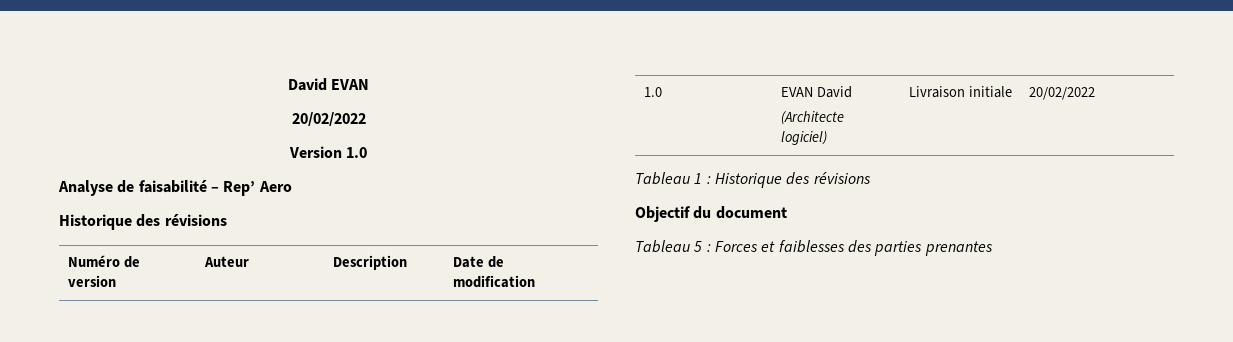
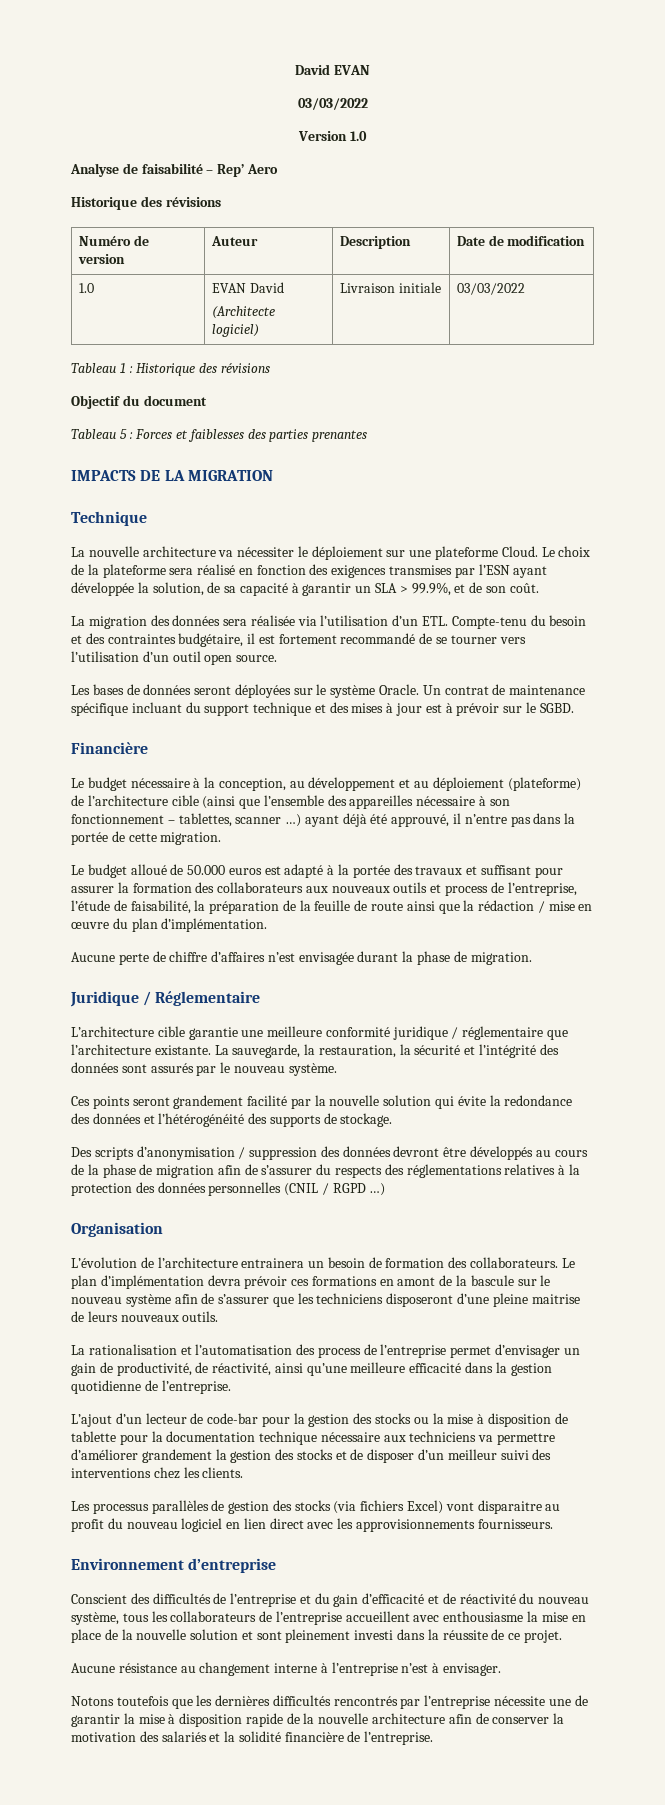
[291,112,366,126] 20/02/2022 -> [297,98,368,110] 03/03/2022
[1028,87,1095,100] 20/02/2022 -> [456,283,525,295] 03/03/2022
(993, 248) none -> [71,470,273,481] [71,511,147,526] [71,546,591,560] [71,564,548,578] [71,582,539,596] [71,615,587,629] [71,633,526,647] [71,651,278,665] [71,684,586,698] [71,702,574,716] [71,742,148,754] [71,777,581,791] [71,795,510,809] [71,813,576,827] [71,831,222,845] [71,864,563,878] [71,882,577,896] [71,900,593,914] [71,918,268,932] [71,951,532,965] [70,991,261,1007] [71,1026,569,1040] [71,1044,559,1058] [71,1062,337,1076] [71,1095,573,1109] [71,1113,393,1127] [71,1146,588,1160] [71,1164,580,1178] [71,1182,386,1196] [71,1222,163,1237] [71,1257,575,1268] [71,1275,551,1289] [71,1293,580,1307] [71,1311,219,1322] [71,1344,580,1358] [71,1362,552,1376] [71,1380,231,1394] [71,1413,568,1427] [71,1431,556,1445] [71,1449,552,1463] [71,1467,244,1479] [71,1500,561,1514] [71,1518,553,1532] [71,1558,277,1573] [71,1593,590,1607] [71,1611,586,1625] [71,1629,562,1643] [71,1662,502,1676] [71,1695,588,1709] [71,1713,565,1727] [71,1731,434,1745] // IMPACTS DE LA MIGRATION // Technique // La nouvelle architecture va nécessiter le déploiement sur une plateforme Cloud. Le choix de la plateforme sera réalisé en fonction des exigences transmises par l’ESN ayant développée la solution, de sa capacité à garantir un SLA > 99.9%, et de son coût. // La migration des données sera réalisée via l’utilisation d’un ETL. Compte-tenu du besoin et des contraintes budgétaire, il est fortement recommandé de se tourner vers l’utilisation d’un outil open source. // Les bases de données seront déployées sur le système Oracle. Un contrat de maintenance spécifique incluant du support technique et des mises à jour est à prévoir sur le SGBD. // Financière // Le budget nécessaire à la conception, au développement et au déploiement (plateforme) de l’architecture cible (ainsi que l’ensemble des appareilles nécessaire à son fonctionnement – tablettes, scanner …) ayant déjà été approuvé, il n’entre pas dans la portée de cette migration. // Le budget alloué de 50.000 euros est adapté à la portée des travaux et suffisant pour assurer la formation des collaborateurs aux nouveaux outils et process de l’entreprise, l’étude de faisabilité, la préparation de la feuille de route ainsi que la rédaction / mise en œuvre du plan d’implémentation. // Aucune perte de chiffre d’affaires n’est envisagée durant la phase de migration. // Juridique / Réglementaire // L’architecture cible garantie une meilleure conformité juridique / réglementaire que l’architecture existante. La sauvegarde, la restauration, la sécurité et l’intégrité des données sont assurés par le nouveau système. // Ces points seront grandement facilité par la nouvelle solution qui évite la redondance des données et l’hétérogénéité des supports de stockage. // Des scripts d’anonymisation / suppression des données devront être développés au cours de la phase de migration afin de s’assurer du respects des réglementations relatives à la protection des données personnelles (CNIL / RGPD …) // Organisation // L’évolution de l’architecture entrainera un besoin de formation des collaborateurs. Le plan d’implémentation devra prévoir ces formations en amont de la bascule sur le nouveau système afin de s’assurer que les techniciens disposeront d’une pleine maitrise de leurs nouveaux outils. // La rationalisation et l’automatisation des process de l’entreprise permet d’envisager un gain de productivité, de réactivité, ainsi qu’une meilleure efficacité dans la gestion quotidienne de l’entreprise. // L’ajout d’un lecteur de code-bar pour la gestion des stocks ou la mise à disposition de tablette pour la documentation technique nécessaire aux techniciens va permettre d’améliorer grandement la gestion des stocks et de disposer d’un meilleur suivi des interventions chez les clients. // Les processus parallèles de gestion des stocks (via fichiers Excel) vont disparaitre au profit du nouveau logiciel en lien direct avec les approvisionnements fournisseurs. // Environnement d’entreprise // Conscient des difficultés de l’entreprise et du gain d’efficacité et de réactivité du nouveau système, tous les collaborateurs de l’entreprise accueillent avec enthousiasme la mise en place de la nouvelle solution et sont pleinement investi dans la réussite de ce projet. // Aucune résistance au changement interne à l’entreprise n’est à envisager. // Notons toutefois que les dernières difficultés rencontrés par l’entreprise nécessite une de garantir la mise à disposition rapide de la nouvelle architecture afin de conserver la motivation des salariés et la solidité financière de l’entreprise.

